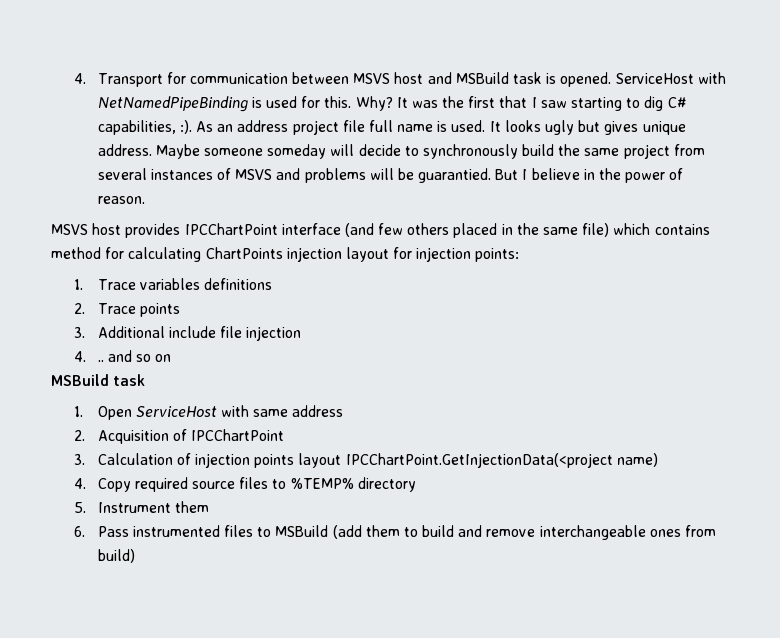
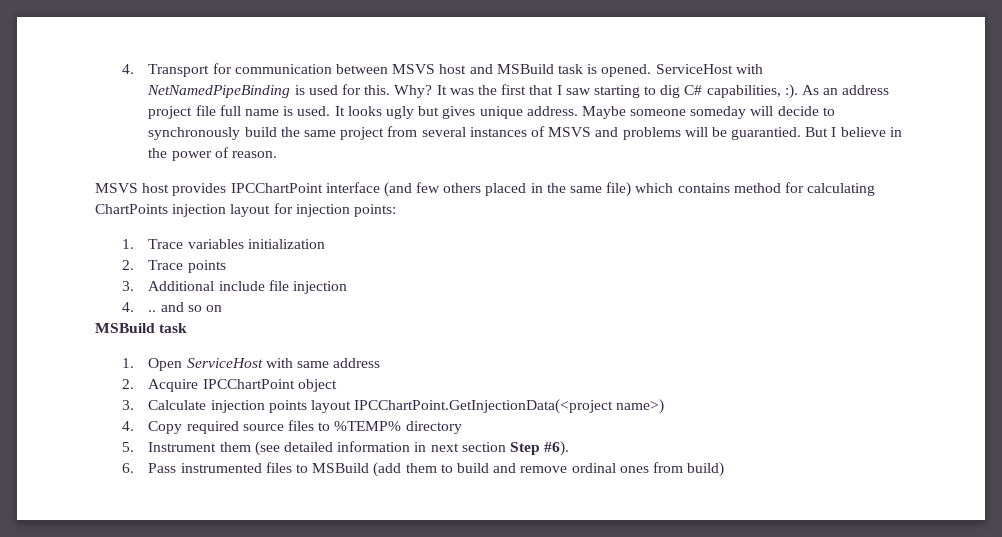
[203,278,272,290] definitions -> [247,239,325,249] initialization
[97,429,284,444] [74,453,191,465] Acquisition of IPCChartPoint // 3. Calculation of -> [148,379,337,392] [121,400,207,410] Acquire IPCChartPoint object // 3. Calculate
[616,453,658,467] name) -> [616,399,665,414] name>)
(209, 507) none -> [254,441,570,456] (see detailed information in next section Step #6).
[539,525,646,540] interchangeable -> [571,463,616,473] ordinal

